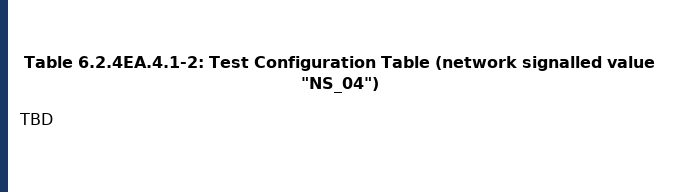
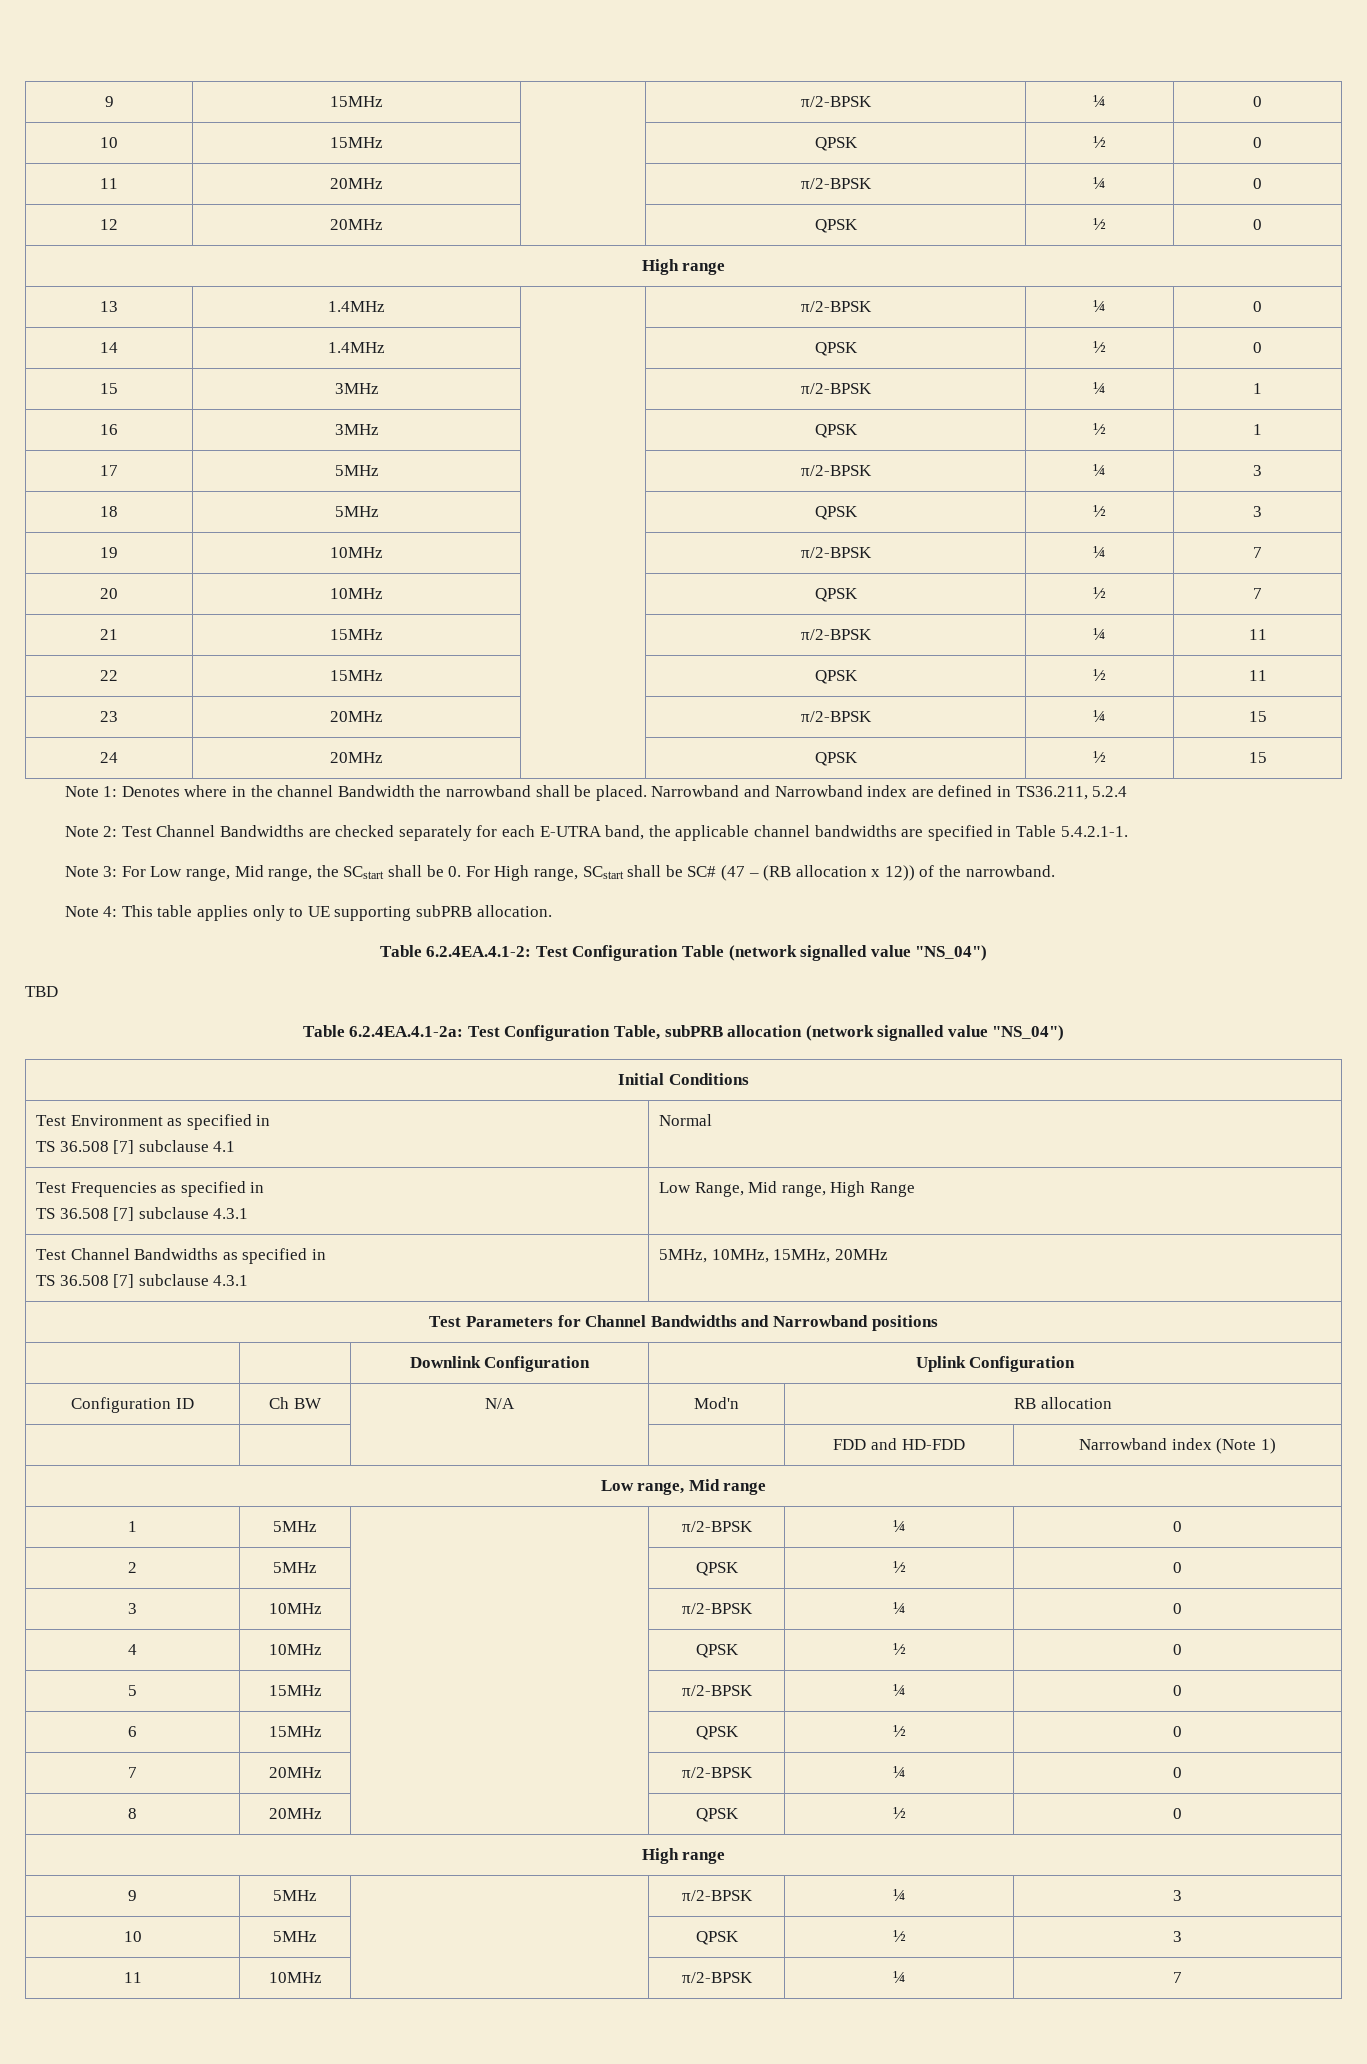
(24, 62) none -> [104,96,114,107] [329,96,383,107] [800,96,872,107] [1093,95,1106,107] [1253,96,1262,107] [100,137,118,148] [329,137,383,148] [814,137,858,151] [1093,136,1106,148] [1253,137,1262,148] [100,178,118,189] [329,178,383,189] [800,178,872,189] [1093,177,1106,189] [1253,178,1262,189] [100,219,118,230] [329,219,383,230] [814,219,858,233] [1093,218,1106,230] [1253,219,1262,230] [641,259,726,275] [100,301,118,312] [327,301,385,312] [800,301,872,312] [1093,300,1106,312] [1253,301,1262,312] [100,342,118,353] [327,342,385,353] [814,342,858,356] [1093,341,1106,353] [1253,342,1262,353] [100,383,118,394] [334,383,379,394] [800,383,872,394] [1093,382,1106,394] [1253,383,1262,394] [100,424,118,435] [334,424,379,435] [814,424,858,438] [1093,423,1106,435] [1253,424,1262,435] [100,465,118,476] [334,465,379,476] [800,465,872,476] [1093,464,1106,476] [1253,465,1262,476] [100,506,118,517] [334,506,379,517] [814,506,858,520] [1093,505,1106,517] [1253,506,1262,517] [100,547,118,558] [329,547,383,558] [800,547,872,558] [1093,546,1106,558] [1253,547,1262,558] [100,588,118,599] [329,588,383,599] [814,588,858,602] [1093,587,1106,599] [1253,588,1262,599] [100,629,118,640] [329,629,383,640] [800,629,872,640] [1093,628,1106,640] [1248,629,1267,640] [100,670,118,681] [329,670,383,681] [814,670,858,684] [1093,669,1106,681] [1248,670,1267,681] [100,711,118,722] [329,711,383,722] [800,711,872,722] [1093,710,1106,722] [1248,711,1267,722] [100,752,118,763] [329,752,383,763] [814,752,858,766] [1093,751,1106,763] [1248,752,1267,763] [64,785,1128,801] [64,825,1128,841] [64,865,1055,881] [64,905,552,921] 9 | 15MHz | | π/2-BPSK | ¼ | 0 // 10 | 15MHz | | QPSK | ½ | 0 // 11 | 20MHz | | π/2-BPSK | ¼ | 0 // 12 | 20MHz | | QPSK | ½ | 0 // High range // 13 | 1.4MHz | | π/2-BPSK | ¼ | 0 // 14 | 1.4MHz | | QPSK | ½ | 0 // 15 | 3MHz | | π/2-BPSK | ¼ | 1 // 16 | 3MHz | | QPSK | ½ | 1 // 17 | 5MHz | | π/2-BPSK | ¼ | 3 // 18 | 5MHz | | QPSK | ½ | 3 // 19 | 10MHz | | π/2-BPSK | ¼ | 7 // 20 | 10MHz | | QPSK | ½ | 7 // 21 | 15MHz | | π/2-BPSK | ¼ | 11 // 22 | 15MHz | | QPSK | ½ | 11 // 23 | 20MHz | | π/2-BPSK | ¼ | 15 // 24 | 20MHz | | QPSK | ½ | 15 // Note 1: Denotes where in the channel Bandwidth the narrowband shall be placed. Narrowband and Narrowband index are defined in TS36.211, 5.2.4 // Note 2: Test Channel Bandwidths are checked separately for each E-UTRA band, the applicable channel bandwidths are specified in Table 5.4.2.1-1. // Note 3: For Low range, Mid range, the SCstart shall be 0. For High range, SCstart shall be SC# (47 – (RB allocation x 12)) of the narrowband. // Note 4: This table applies only to UE supporting subPRB allocation. //
(53, 119) none -> [302,1025,1065,1041] [618,1073,749,1085] [36,1114,271,1130] [36,1140,236,1154] [659,1114,713,1126] [36,1181,265,1197] [36,1207,249,1221] [659,1181,915,1197] [36,1248,326,1264] [36,1274,249,1288] [659,1249,888,1263] [429,1315,938,1331] [409,1356,591,1372] [915,1356,1076,1372] [71,1397,194,1413] [269,1397,322,1409] [484,1398,515,1409] [694,1397,739,1409] [1014,1397,1112,1409] [833,1438,965,1450] [1079,1438,1276,1454] [600,1479,767,1495] [128,1521,137,1532] [273,1521,317,1532] [681,1521,753,1532] [892,1520,906,1532] [1173,1521,1182,1532] [128,1562,137,1573] [273,1562,317,1573] [695,1562,739,1576] [892,1561,906,1573] [1173,1562,1182,1573] [128,1603,137,1614] [268,1603,322,1614] [681,1603,753,1614] [892,1602,906,1614] [1173,1603,1182,1614] [128,1644,137,1655] [268,1644,322,1655] [695,1644,739,1658] [892,1643,906,1655] [1173,1644,1182,1655] [128,1685,137,1696] [268,1685,322,1696] [681,1685,753,1696] [892,1684,906,1696] [1173,1685,1182,1696] [128,1726,137,1737] [268,1726,322,1737] [695,1726,739,1740] [892,1725,906,1737] [1173,1726,1182,1737] [128,1767,137,1778] [268,1767,322,1778] [681,1767,753,1778] [892,1766,906,1778] [1173,1767,1182,1778] [128,1808,137,1819] [268,1808,322,1819] [695,1808,739,1822] [892,1807,906,1819] [1173,1808,1182,1819] [641,1848,726,1864] [128,1890,137,1901] [273,1890,317,1901] [681,1890,753,1901] [892,1889,906,1901] [1173,1890,1182,1901] [123,1931,142,1942] [273,1931,317,1942] [695,1931,739,1945] [892,1930,906,1942] [1173,1931,1182,1942] [123,1972,142,1983] [268,1972,322,1983] [681,1972,753,1983] [892,1971,906,1983] [1173,1972,1182,1983] // Table 6.2.4EA.4.1-2a: Test Configuration Table, subPRB allocation (network signalled value "NS_04") // Initial Conditions // Test Environment as specified in // TS 36.508 [7] subclause 4.1 | Normal // Test Frequencies as specified in // TS 36.508 [7] subclause 4.3.1 | Low Range, Mid range, High Range // Test Channel Bandwidths as specified in // TS 36.508 [7] subclause 4.3.1 | 5MHz, 10MHz, 15MHz, 20MHz // Test Parameters for Channel Bandwidths and Narrowband positions // | | Downlink Configuration | Uplink Configuration // Configuration ID | Ch BW | N/A | Mod'n | RB allocation // | | | | FDD and HD-FDD | Narrowband index (Note 1) // Low range, Mid range // 1 | 5MHz | | π/2-BPSK | ¼ | 0 // 2 | 5MHz | | QPSK | ½ | 0 // 3 | 10MHz | | π/2-BPSK | ¼ | 0 // 4 | 10MHz | | QPSK | ½ | 0 // 5 | 15MHz | | π/2-BPSK | ¼ | 0 // 6 | 15MHz | | QPSK | ½ | 0 // 7 | 20MHz | | π/2-BPSK | ¼ | 0 // 8 | 20MHz | | QPSK | ½ | 0 // High range // 9 | 5MHz | | π/2-BPSK | ¼ | 3 // 10 | 5MHz | | QPSK | ½ | 3 // 11 | 10MHz | | π/2-BPSK | ¼ | 7

